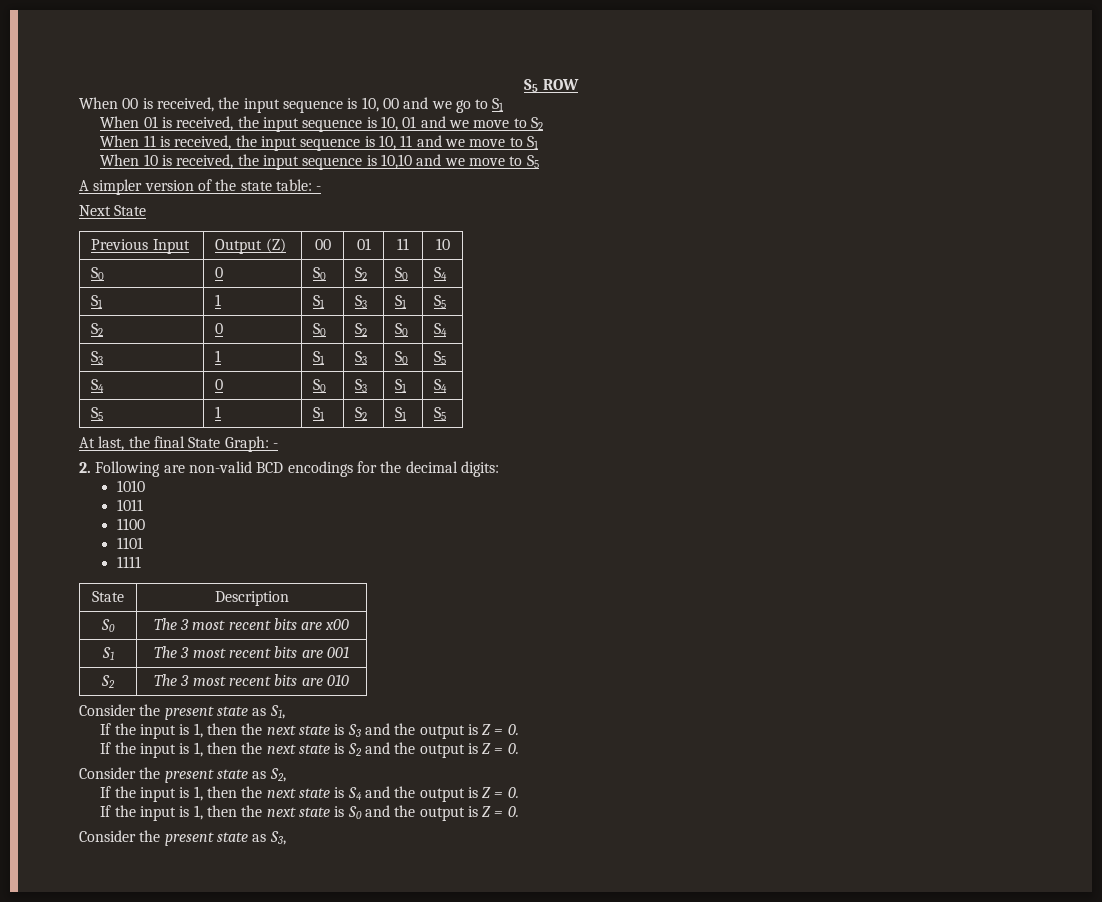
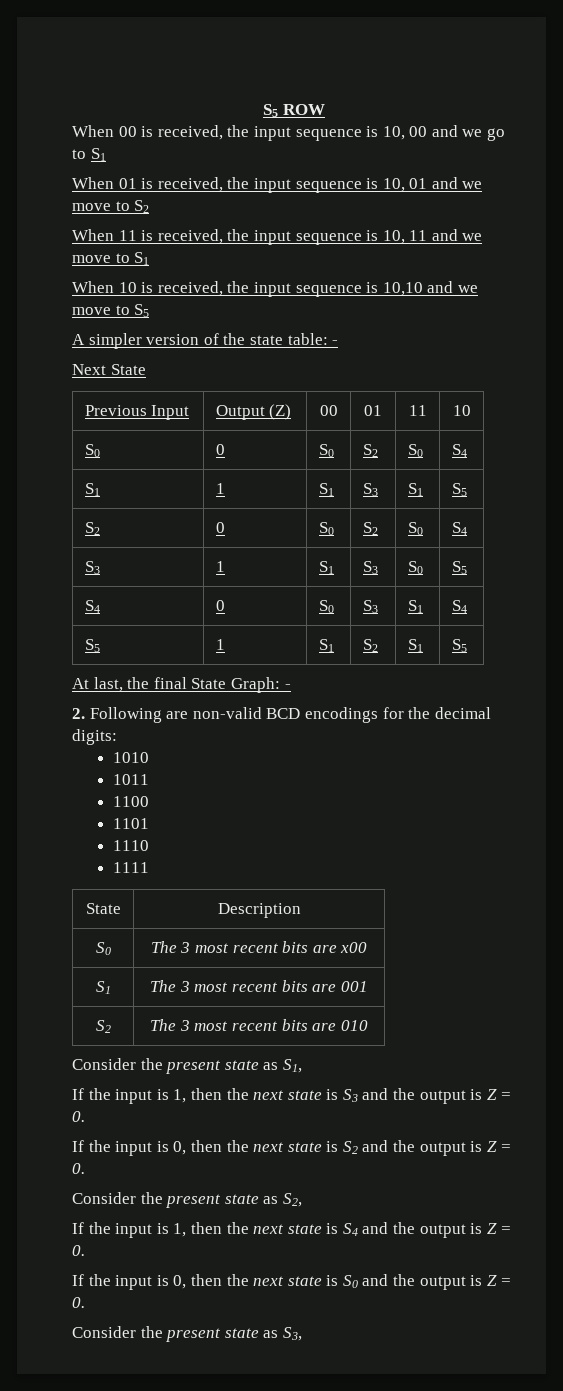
(143, 543) none -> [113,840,150,851] // 1110
[193,742,203,757] 1, -> [173,1141,187,1155] 0,
[193,805,203,820] 1, -> [173,1275,187,1289] 0,

